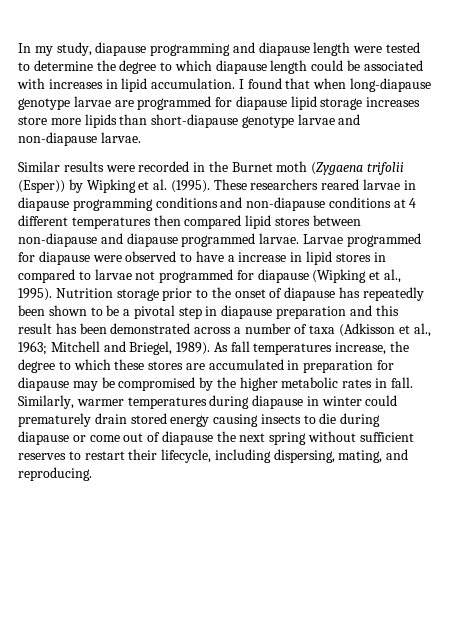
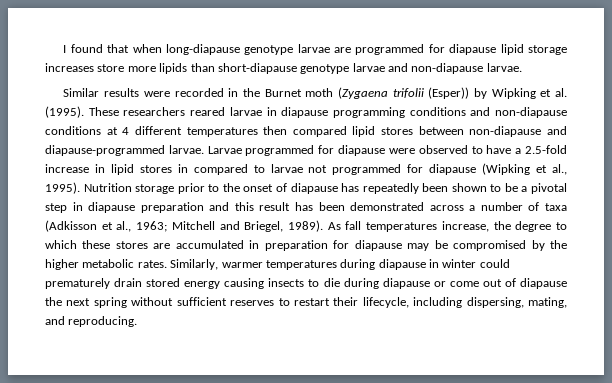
[18,42,421,56] [18,60,423,74] [17,78,236,92] In my study, diapause programming and diapause length were tested to determine the degree to which diapause length could be associated with increases in lipid accumulation. -> (63, 49) none
[126,233,256,247] diapause programmed -> [45,145,165,156] diapause-programmed
(235, 258) none -> [525,145,567,154] 2.5-fold
[342,377,413,388] rates in fall. -> [137,260,167,268] rates.

